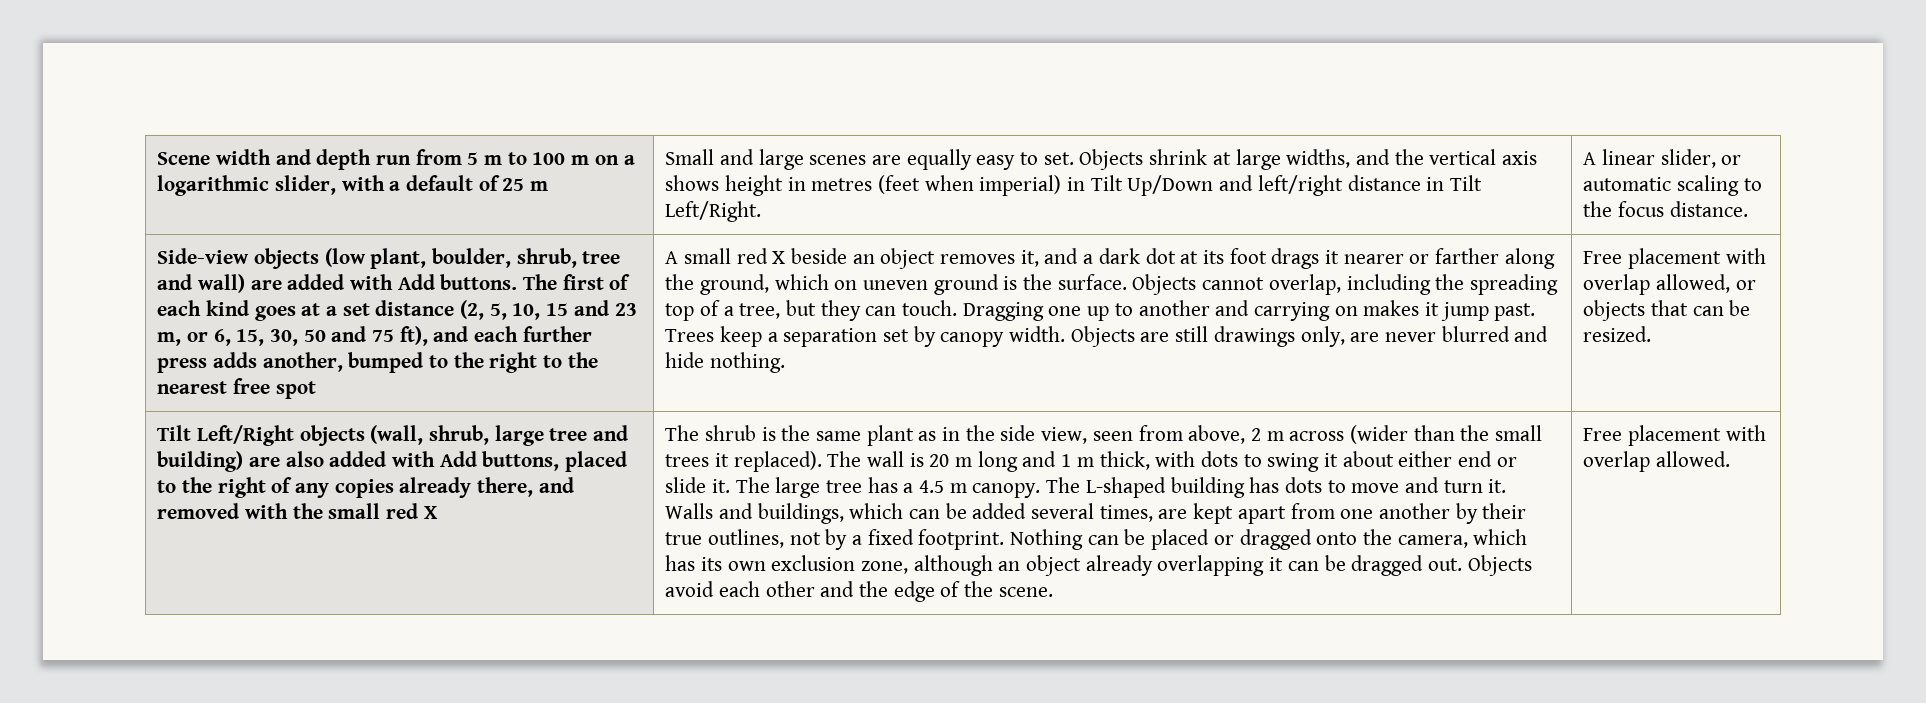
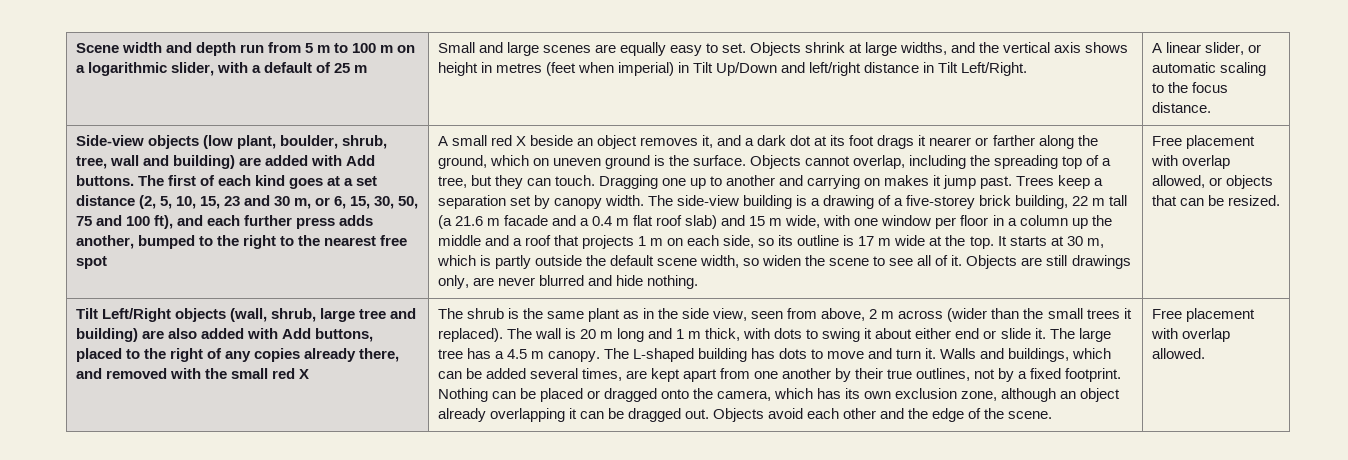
[582,251,621,264] [157,274,246,293] tree and wall) -> [75,155,235,169] tree, wall and building)
[546,300,637,316] 15 and 23 -> [199,195,290,209] 15, 23 and 30
[303,326,395,342] 50 and 75 -> [398,196,419,209] [75,215,150,226] 50, 75 and 100
(1066, 334) none -> [647,195,1128,209] [437,215,1112,229] [437,235,1104,249] [436,255,963,269] The side-view building is a drawing of a five-storey brick building, 22 m tall (a 21.6 m facade and a 0.4 m flat roof slab) and 15 m wide, with one window per floor in a column up the middle and a roof that projects 1 m on each side, so its outline is 17 m wide at the top. It starts at 30 m, which is partly outside the default scene width, so widen the scene to see all of it.

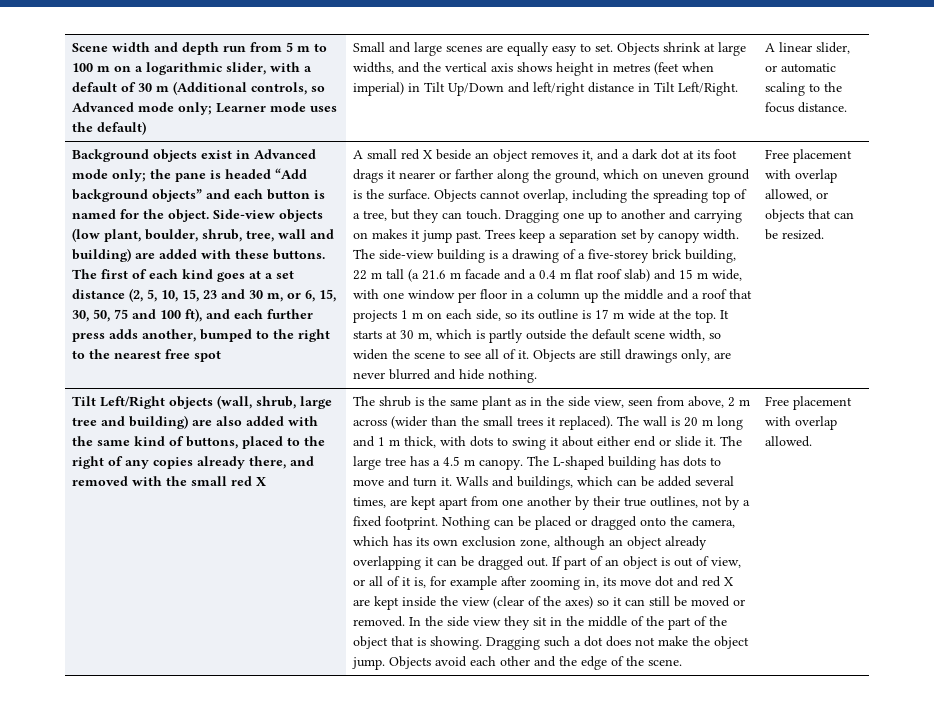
[333,63,367,73] 25 m -> [138,81,326,95] [72,102,338,115] [72,121,147,135] 30 m (Additional controls, so Advanced mode only; Learner mode uses the default)
(1211, 107) none -> [72,149,317,162] [72,168,308,182] [72,189,326,202] [72,209,210,222] Background objects exist in Advanced mode only; the pane is headed “Add background objects” and each button is named for the object.
[345,155,375,166] Add -> [235,249,270,259] these
[281,328,311,339] Add -> [72,436,185,446] the same kind of
(709, 414) none -> [552,556,742,570] [353,576,735,590] [353,596,746,610] [353,616,728,630] [353,636,750,650] [352,657,386,670] If part of an object is out of view, or all of it is, for example after zooming in, its move dot and red X are kept inside the view (clear of the axes) so it can still be moved or removed. In the side view they sit in the middle of the part of the object that is showing. Dragging such a dot does not make the object jump.

